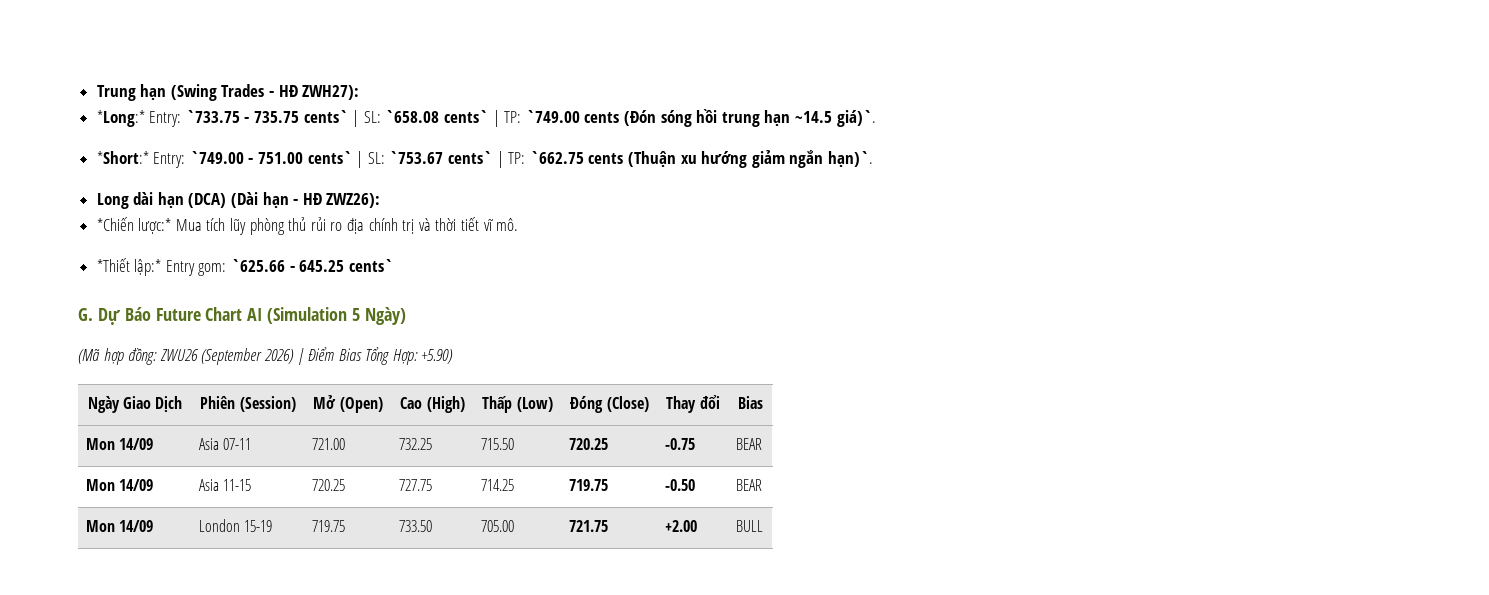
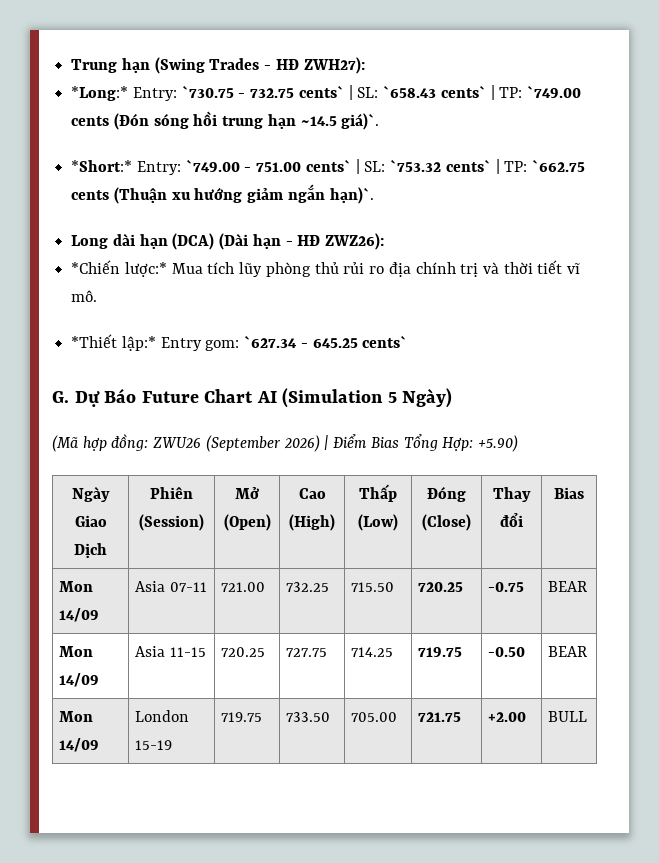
[185,110,440,127] `733.75 - 735.75 cents` | SL: `658.08 -> [181,85,437,100] `730.75 - 732.75 cents` | SL: `658.43
[389,151,444,164] `753.67 -> [390,159,442,172] `753.32
[231,259,286,272] `625.66 -> [244,335,298,348] `627.34

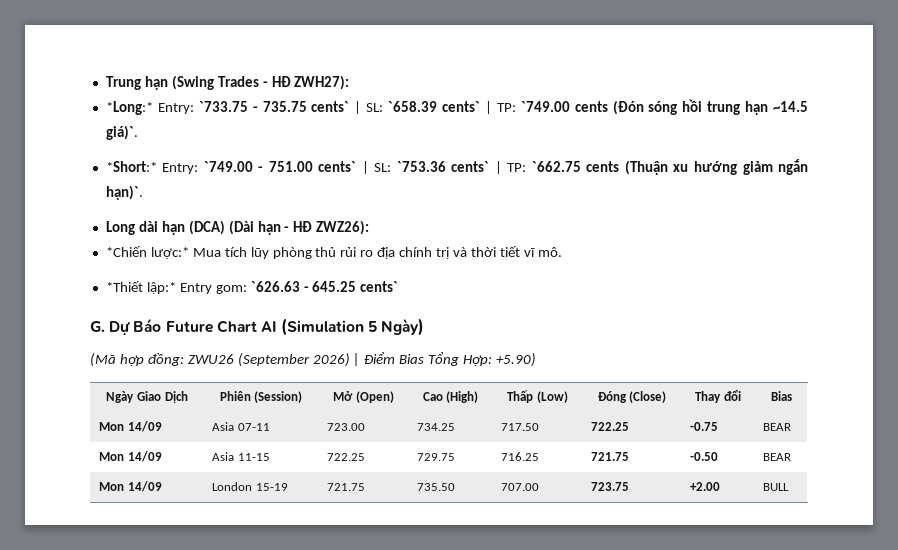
[181,85,437,100] `730.75 - 732.75 cents` | SL: `658.43 -> [198,101,438,114] `733.75 - 735.75 cents` | SL: `658.39
[390,159,442,172] `753.32 -> [396,161,446,172] `753.36
[244,335,298,348] `627.34 -> [250,281,300,292] `626.63
[221,582,266,592] [286,582,330,592] [351,582,395,592] [418,582,464,592] 721.00 | 732.25 | 715.50 | 720.25 -> [327,423,366,431] [417,423,456,431] [501,423,540,431] [591,422,630,431] 723.00 | 734.25 | 717.50 | 722.25
[221,647,266,657] [286,648,328,657] [351,647,394,657] [418,647,463,657] 720.25 | 727.75 | 714.25 | 719.75 -> [327,453,366,461] [417,453,456,461] [501,452,540,461] [591,452,630,461] 722.25 | 729.75 | 716.25 | 721.75
[221,712,263,722] [286,712,331,722] [351,712,398,722] [418,712,462,722] 719.75 | 733.50 | 705.00 | 721.75 -> [327,483,366,491] [417,483,456,491] [501,483,540,491] [591,482,630,491] 721.75 | 735.50 | 707.00 | 723.75

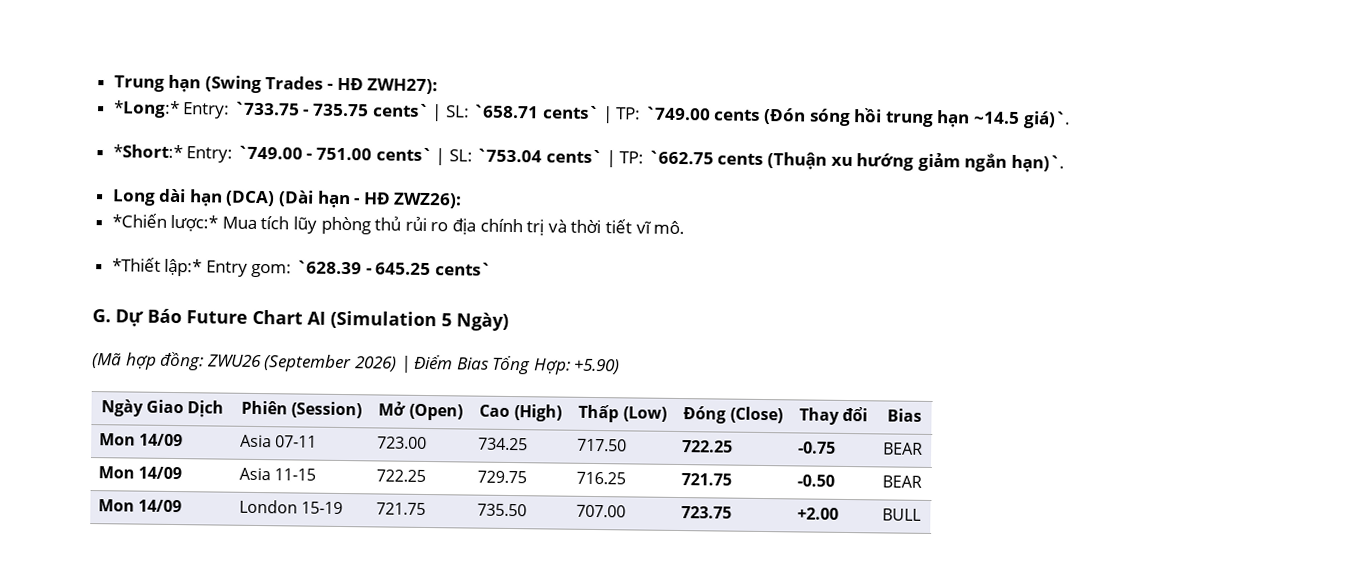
[388,101,438,112] `658.39 -> [473,104,540,119] `658.71
[396,161,446,172] `753.36 -> [476,148,543,163] `753.04
[250,281,300,292] `626.63 -> [296,260,363,275] `628.39

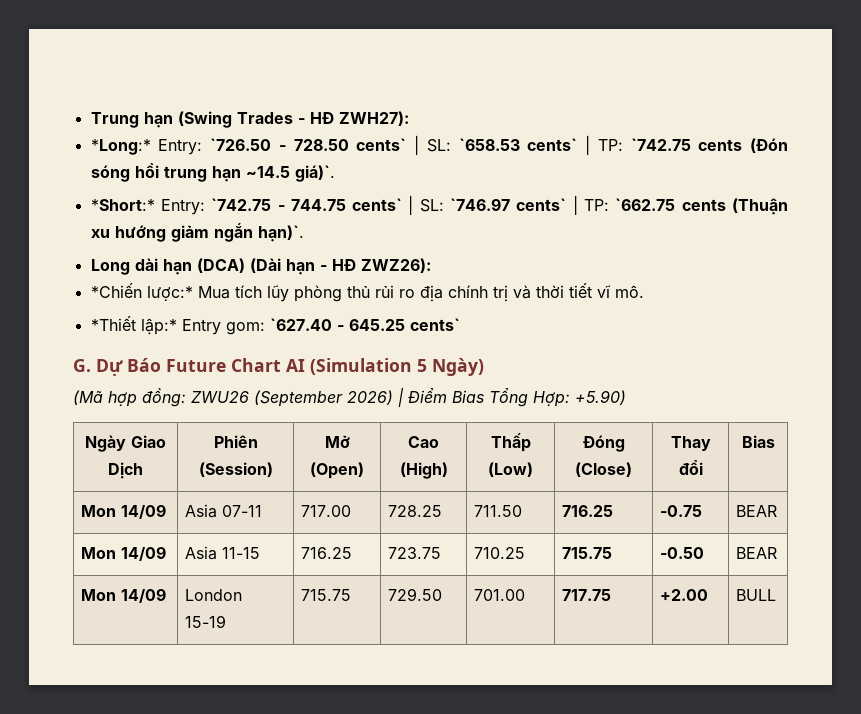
[233,101,711,124] `733.75 - 735.75 cents` | SL: `658.71 cents` | TP: `749.00 -> [210,135,691,155] `726.50 - 728.50 cents` | SL: `658.53 cents` | TP: `742.75
[236,145,543,166] `749.00 - 751.00 cents` | SL: `753.04 -> [211,195,511,215] `742.75 - 744.75 cents` | SL: `746.97
[296,260,363,275] `628.39 -> [269,318,332,331] `627.40
[376,436,427,450] [477,437,528,451] [576,438,627,452] [681,440,733,453] 723.00 | 734.25 | 717.50 | 722.25 -> [301,505,352,517] [388,505,443,517] [474,505,523,517] [562,505,614,517] 717.00 | 728.25 | 711.50 | 716.25
[375,469,426,483] [476,470,527,484] [575,471,626,485] [680,473,732,486] | 722.25 | 729.75 | 716.25 | 721.75 -> [301,547,353,559] [388,547,442,559] [474,547,526,559] [562,547,613,559] | 716.25 | 723.75 | 710.25 | 715.75
[375,502,426,515] [476,503,527,517] [575,504,626,518] [680,506,732,519] 721.75 | 735.50 | 707.00 | 723.75 -> [301,589,352,601] [388,588,443,601] [474,589,526,601] [562,589,612,601] 715.75 | 729.50 | 701.00 | 717.75

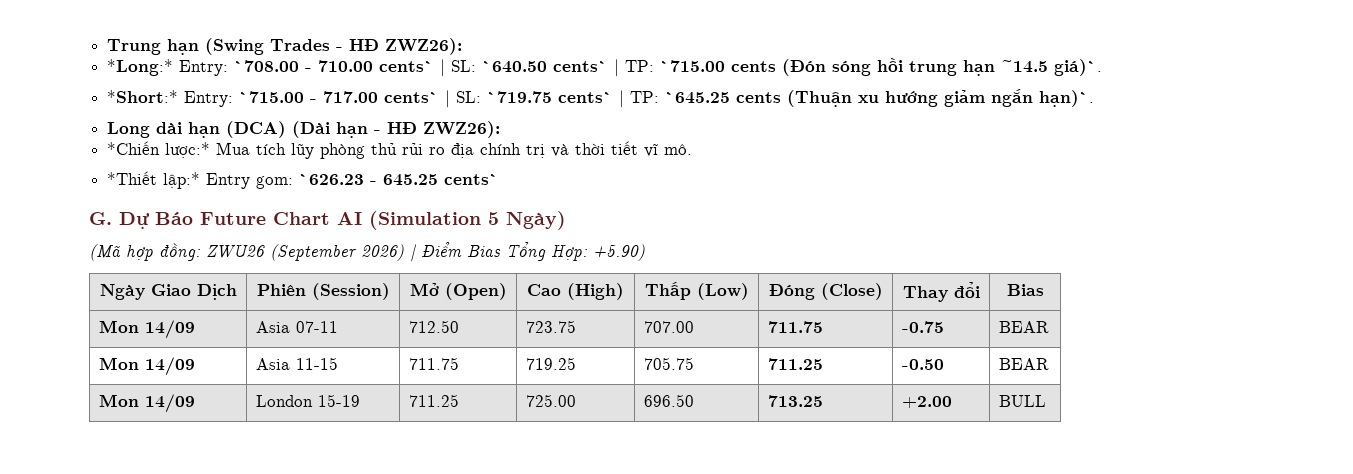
[338,111,409,126] ZWH27): -> [385,38,463,55] ZWZ26):
[210,135,691,155] `726.50 - 728.50 cents` | SL: `658.53 cents` | TP: `742.75 -> [234,59,726,77] `708.00 - 710.00 cents` | SL: `640.50 cents` | TP: `715.00
[211,195,676,215] `742.75 - 744.75 cents` | SL: `746.97 cents` | TP: `662.75 -> [239,90,731,108] `715.00 - 717.00 cents` | SL: `719.75 cents` | TP: `645.25
[269,318,332,331] `627.40 -> [299,173,365,185] `626.23
[301,505,352,517] [388,505,443,517] [474,505,523,517] [562,505,614,517] 717.00 | 728.25 | 711.50 | 716.25 -> [408,320,459,333] [525,320,576,333] [643,321,694,333] [767,321,823,333] 712.50 | 723.75 | 707.00 | 711.75
[301,547,353,559] [388,547,442,559] [474,547,526,559] [562,547,613,559] 716.25 | 723.75 | 710.25 | 715.75 -> [408,357,459,370] [525,357,576,370] [643,357,694,370] [767,358,823,370] 711.75 | 719.25 | 705.75 | 711.25
[301,589,352,601] [388,588,443,601] [474,589,526,601] [562,589,612,601] 715.75 | 729.50 | 701.00 | 717.75 -> [408,394,459,407] [525,394,576,407] [643,394,694,407] [767,395,823,407] 711.25 | 725.00 | 696.50 | 713.25

